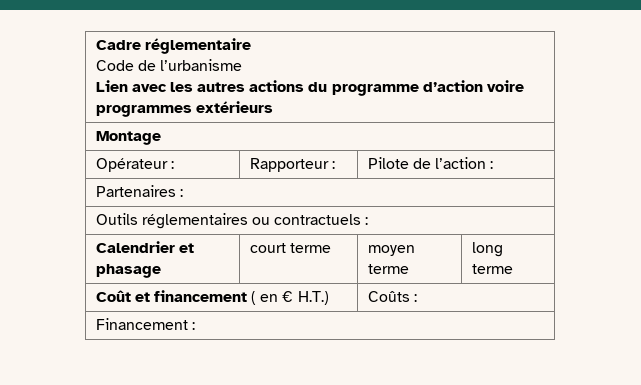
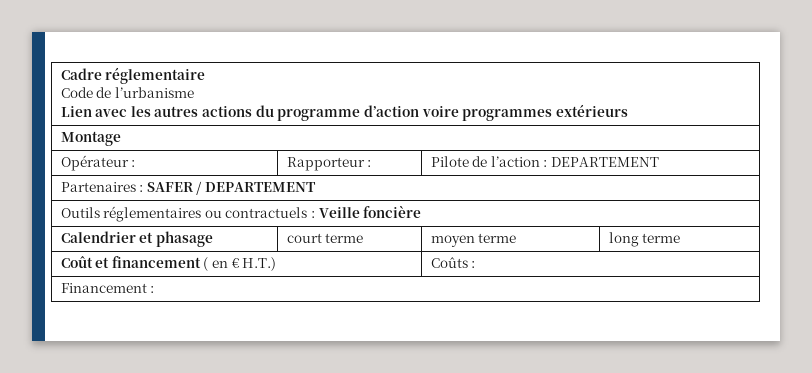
(494, 165) none -> [551,157,660,167] DEPARTEMENT
(183, 193) none -> [146,181,317,195] SAFER / DEPARTEMENT
(369, 221) none -> [318,205,422,218] Veille foncière

